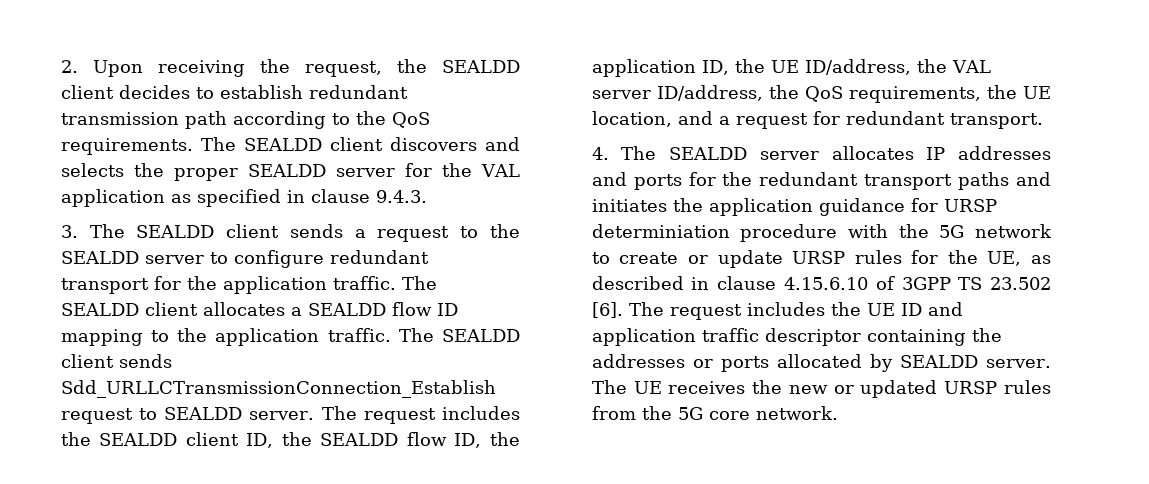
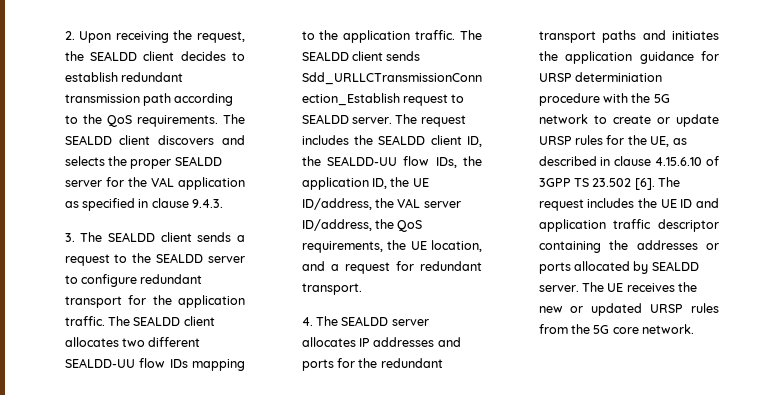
[290,302,458,316] a SEALDD flow ID -> [122,337,201,347] [64,358,188,368] two different SEALDD-UU flow IDs
[320,432,482,448] SEALDD flow ID, -> [326,156,457,168] SEALDD-UU flow IDs,

